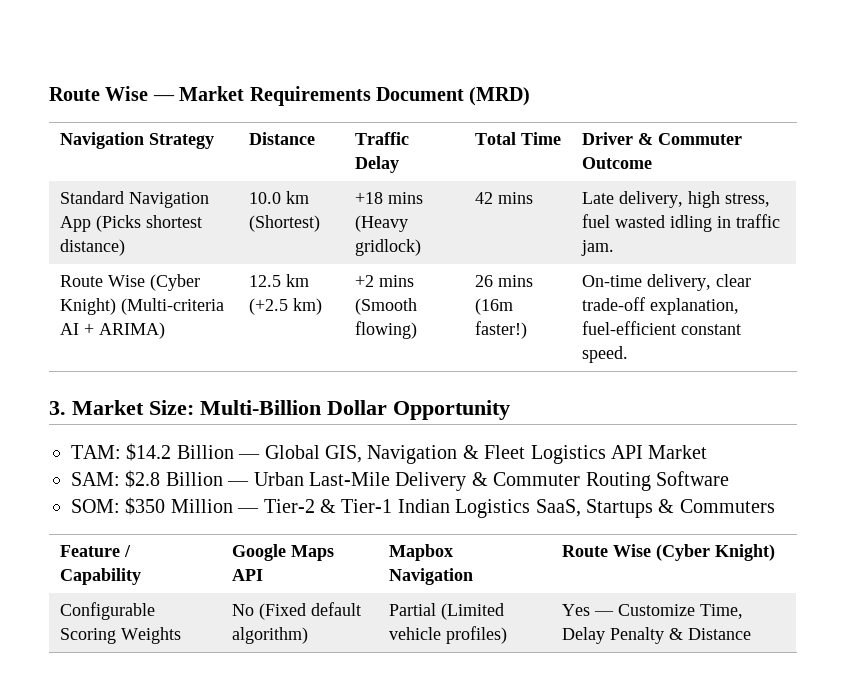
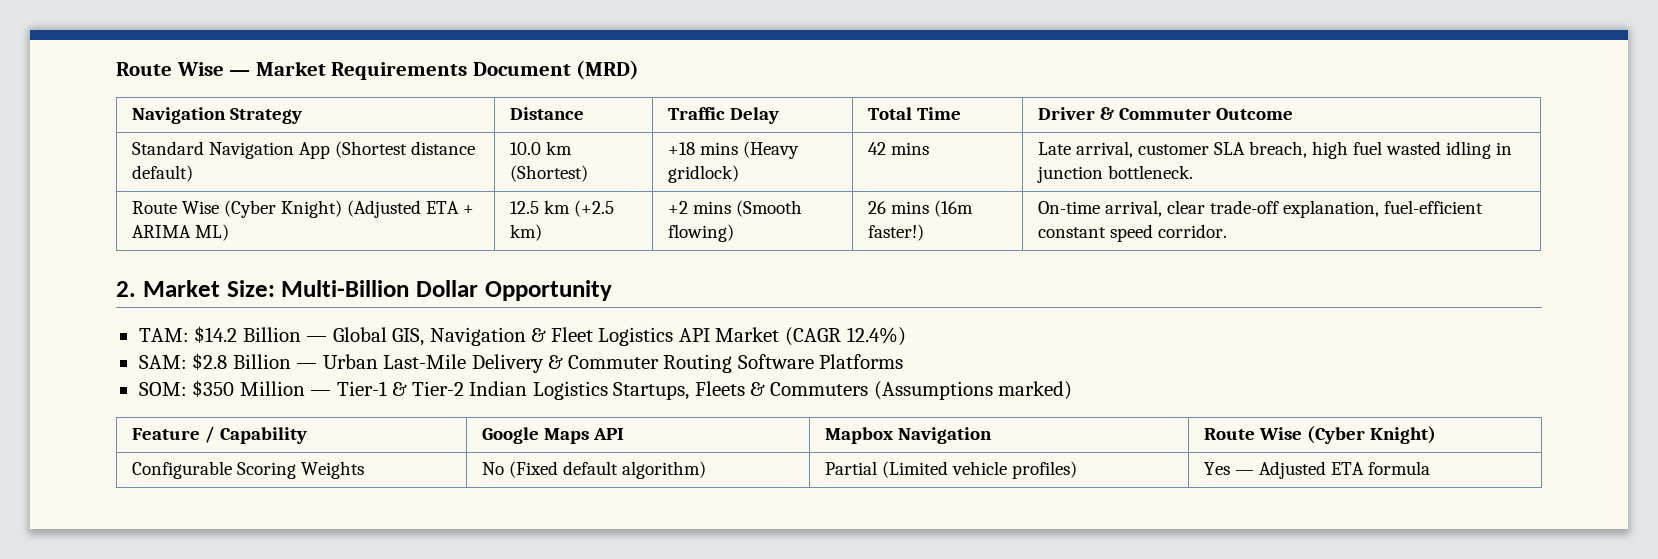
[95,215,202,232] [59,239,125,256] (Picks shortest distance) -> [334,141,475,158] [131,165,193,182] (Shortest distance default)
[618,191,770,208] delivery, high stress, -> [1075,141,1348,159] arrival, customer SLA breach, high
[735,214,780,228] [580,240,614,256] [59,274,200,291] [59,298,224,315] [59,322,165,339] traffic jam. // Route Wise (Cyber Knight) (Multi-criteria AI + ARIMA) -> [1036,165,1193,183] [131,200,474,218] [131,224,229,241] junction bottleneck. // Route Wise (Cyber Knight) (Adjusted ETA + ARIMA ML)
[646,274,711,291] delivery, -> [1104,200,1162,217] arrival,
[581,346,628,363] [49,401,66,415] speed. // 3. -> [1109,224,1227,242] [116,281,136,297] speed corridor. // 2.
(708, 452) none -> [784,327,906,346] (CAGR 12.4%)
(729, 478) none -> [819,354,904,369] Platforms
[263,499,653,518] Tier-2 & Tier-1 Indian Logistics SaaS, Startups -> [336,381,745,400] Tier-1 & Tier-2 Indian Logistics Startups, Fleets
(775, 506) none -> [873,381,1073,400] (Assumptions marked)
[617,604,743,619] [561,627,751,644] Customize Time, Delay Penalty & Distance -> [1258,461,1430,479] Adjusted ETA formula

